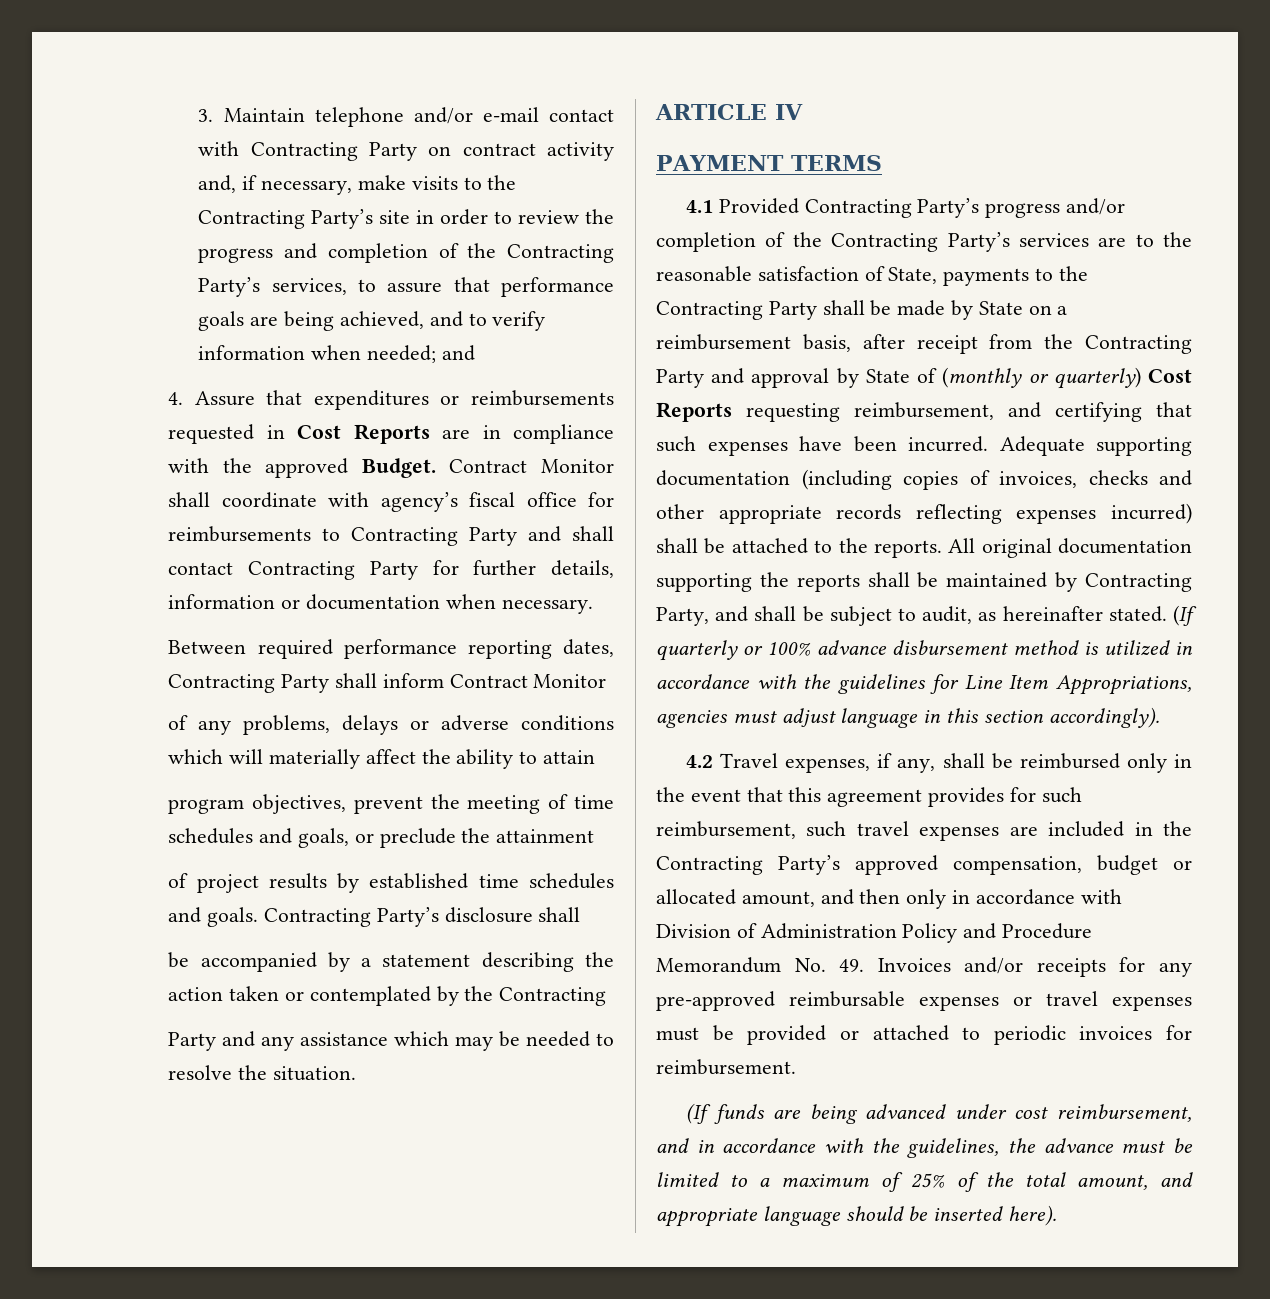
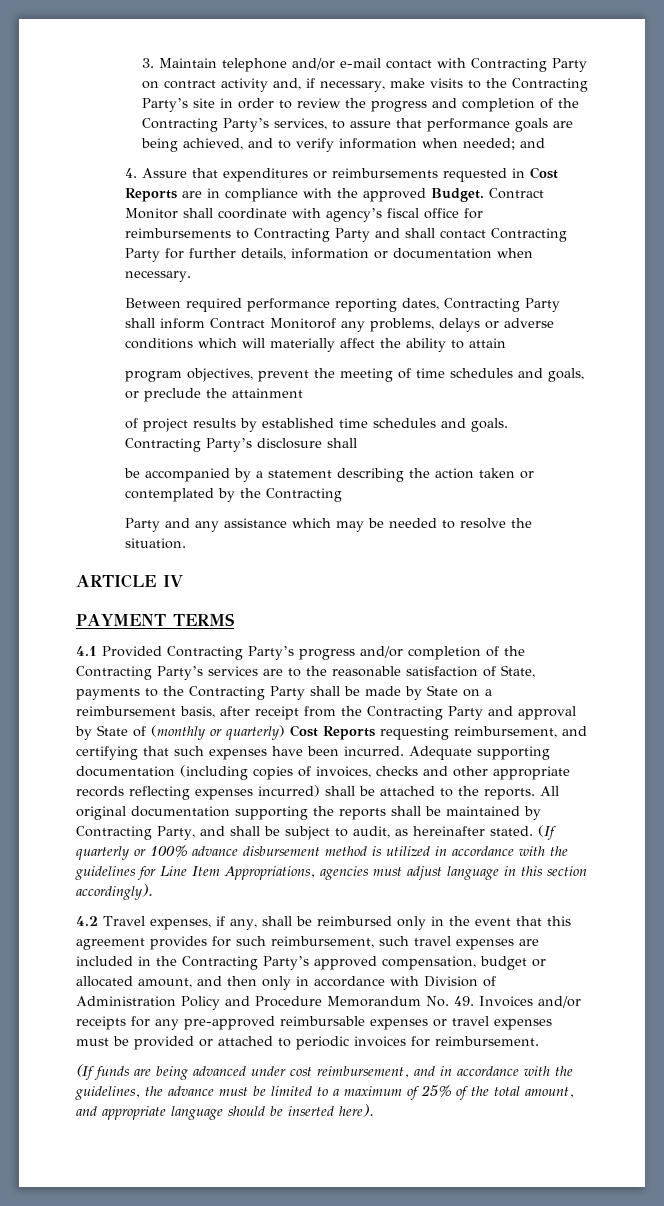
[533,674,607,688] [168,715,189,730] Monitor // of -> [270,318,337,329] Monitorof

